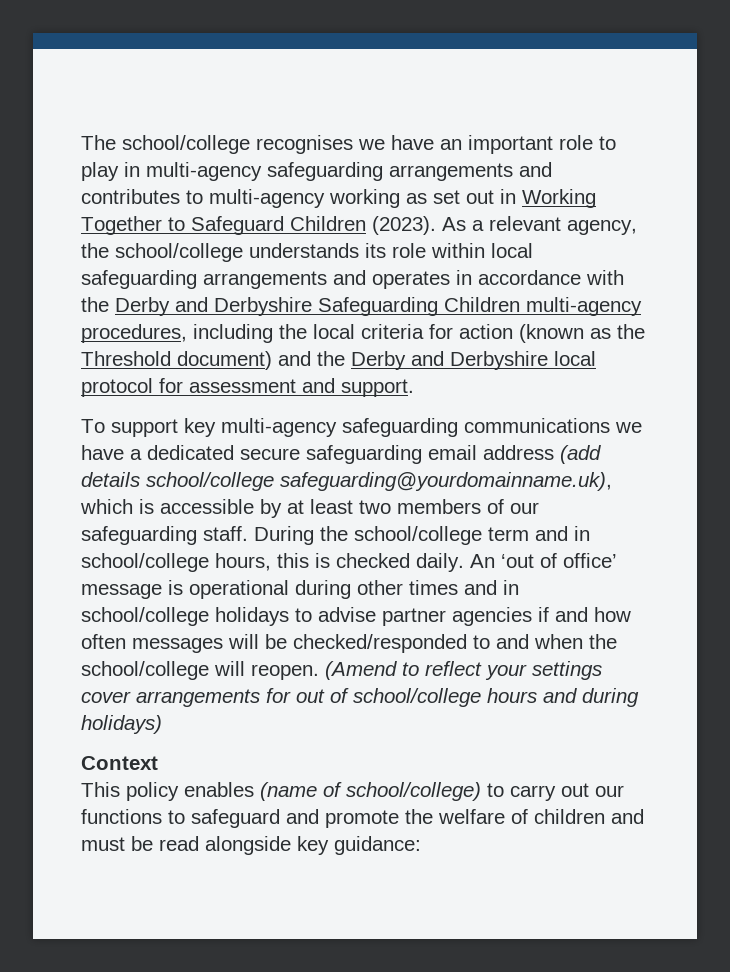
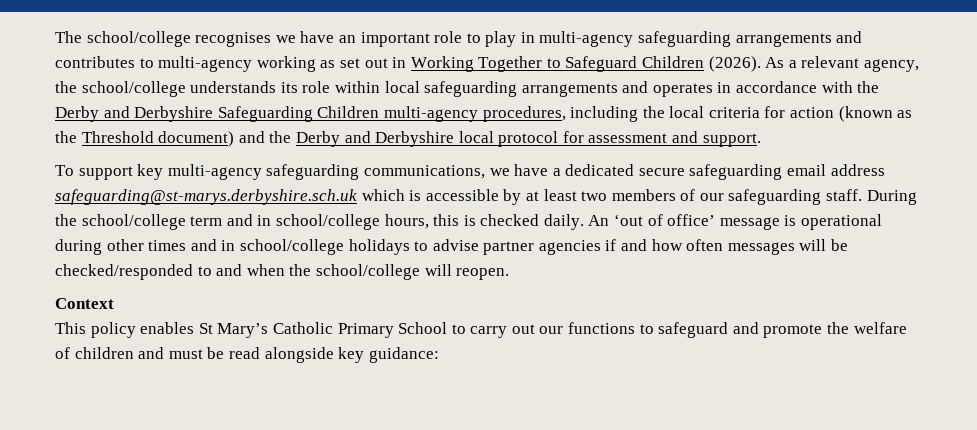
[372,216,436,235] (2023). -> [708,56,761,72] (2026).
[464,418,610,433] communications -> [363,165,485,179] communications,
[560,445,601,464] [81,472,612,491] (add details school/college safeguarding@yourdomainname.uk), -> [55,189,357,205] safeguarding@st-marys.derbyshire.sch.uk
[325,661,602,680] [81,688,639,707] [81,715,162,734] (Amend to reflect your settings cover arrangements for out of school/college hours and during holidays) -> (510, 274) none
[260,782,481,801] (name of school/college) -> [198,322,448,338] St Mary’s Catholic Primary School

